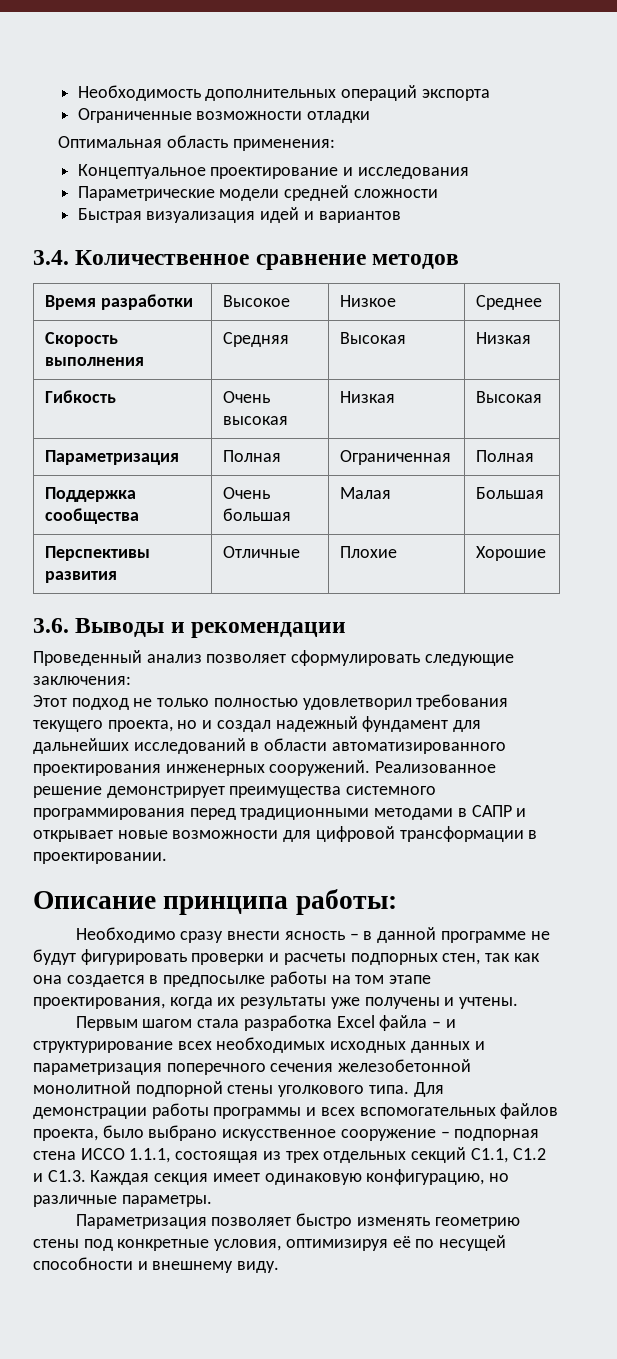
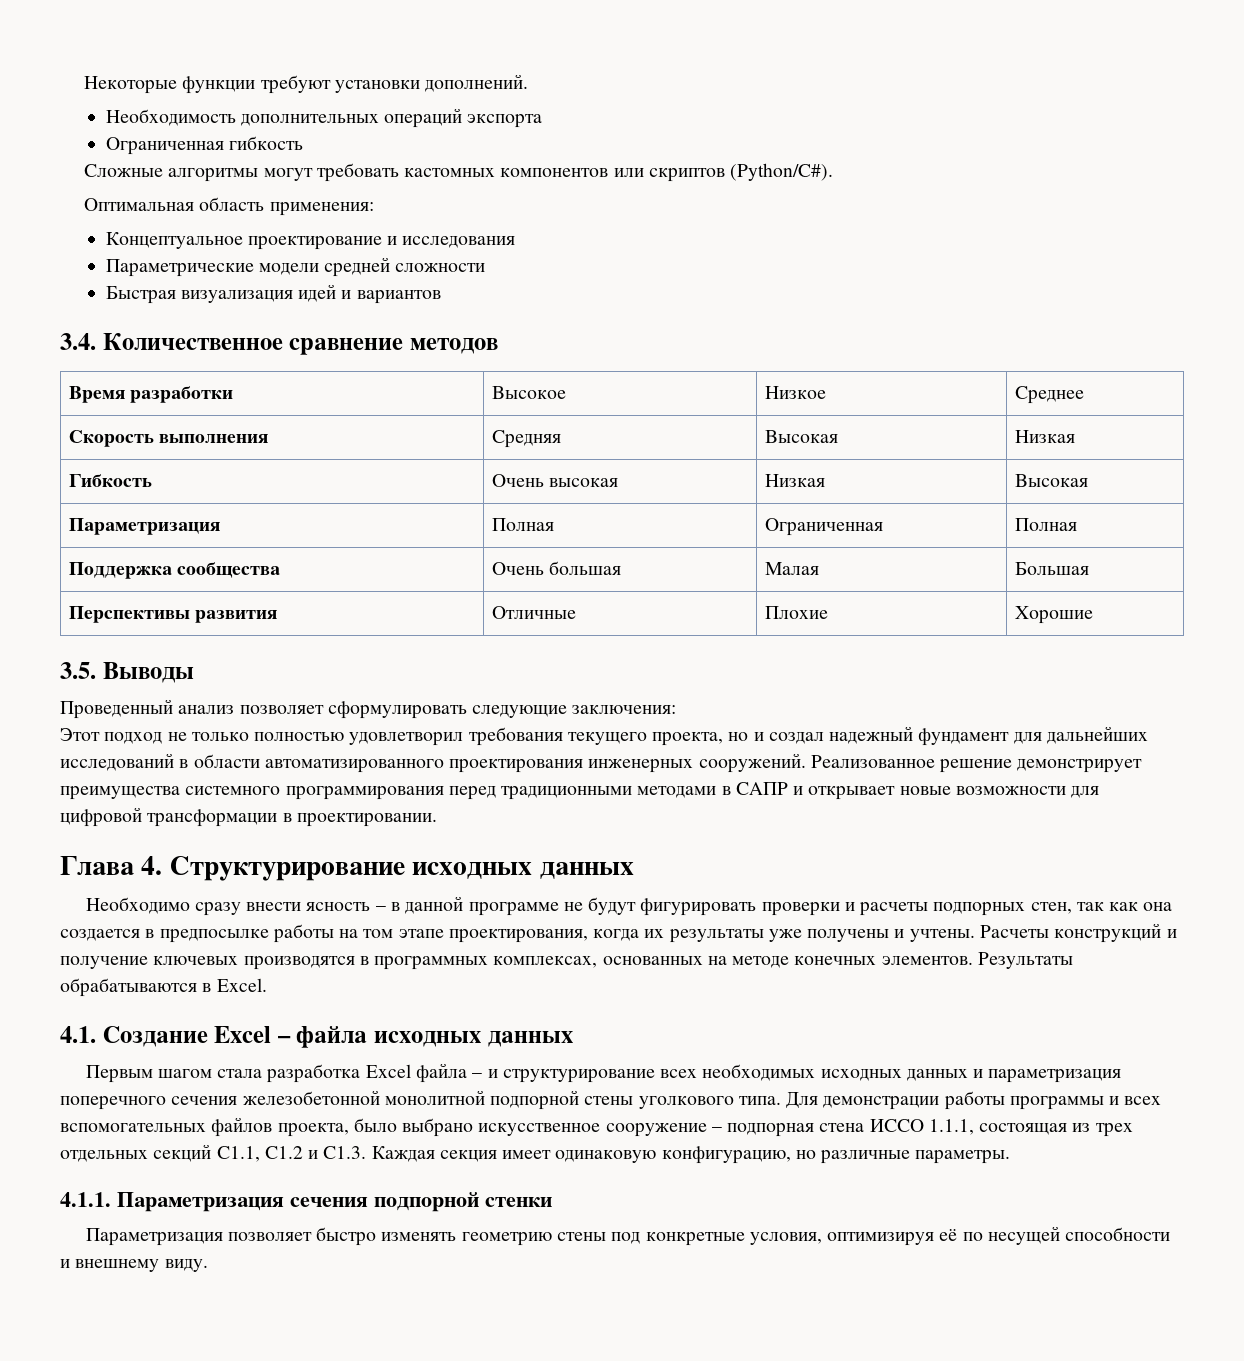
(77, 93) none -> [84,74,529,94] Некоторые функции требуют установки дополнений. //
[77,108,371,123] Ограниченные возможности отладки -> [105,136,303,155] [84,163,834,182] Ограниченная гибкость // Сложные алгоритмы могут требовать кастомных компонентов или скриптов (Python/C#).
[33,618,69,633] 3.6. -> [60,662,96,679] 3.5.
[170,622,347,638] и рекомендации -> (194, 672) none
[33,889,397,915] Описание принципа работы: -> [60,856,634,881] Глава 4. Структурирование исходных данных
(519, 1003) none -> [979,923,1177,943] [60,952,1073,970] [60,978,267,997] [60,1026,573,1048] Расчеты конструкций и получение ключевых производятся в программных комплексах, основанных на методе конечных элементов. Результаты обрабатываются в Excel. // 4.1. Создание Excel – файла исходных данных
(212, 1201) none -> [60,1192,552,1212] // 4.1.1. Параметризация сечения подпорной стенки

